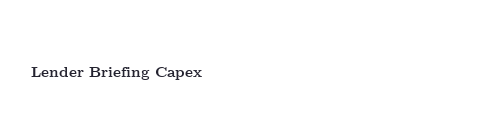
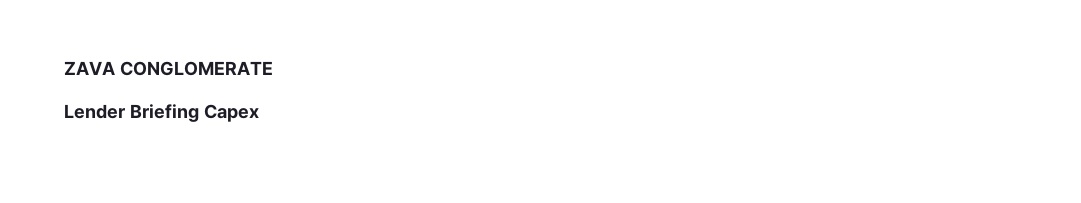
(31, 72) none -> [64,61,273,76] ZAVA CONGLOMERATE //

